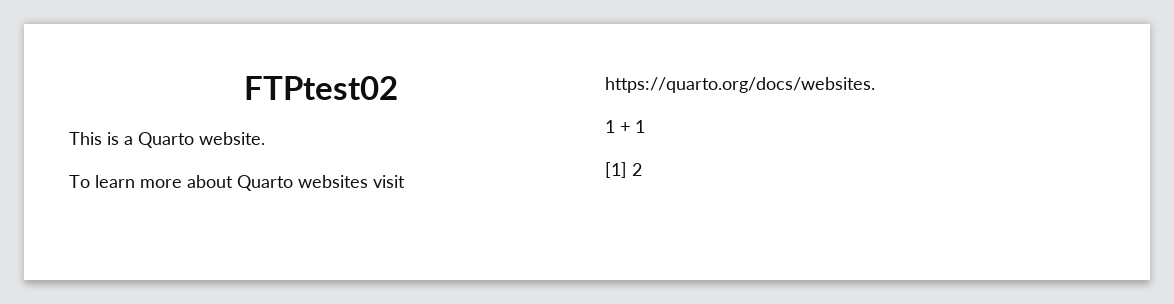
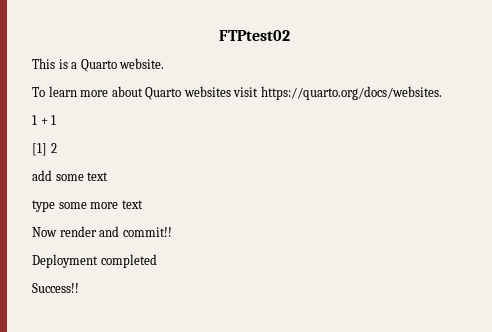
(642, 169) none -> [32,170,109,181] [32,200,143,212] [32,226,172,237] [32,254,157,268] [32,283,79,293] // add some text // type some more text // Now render and commit!! // Deployment completed // Success!!

